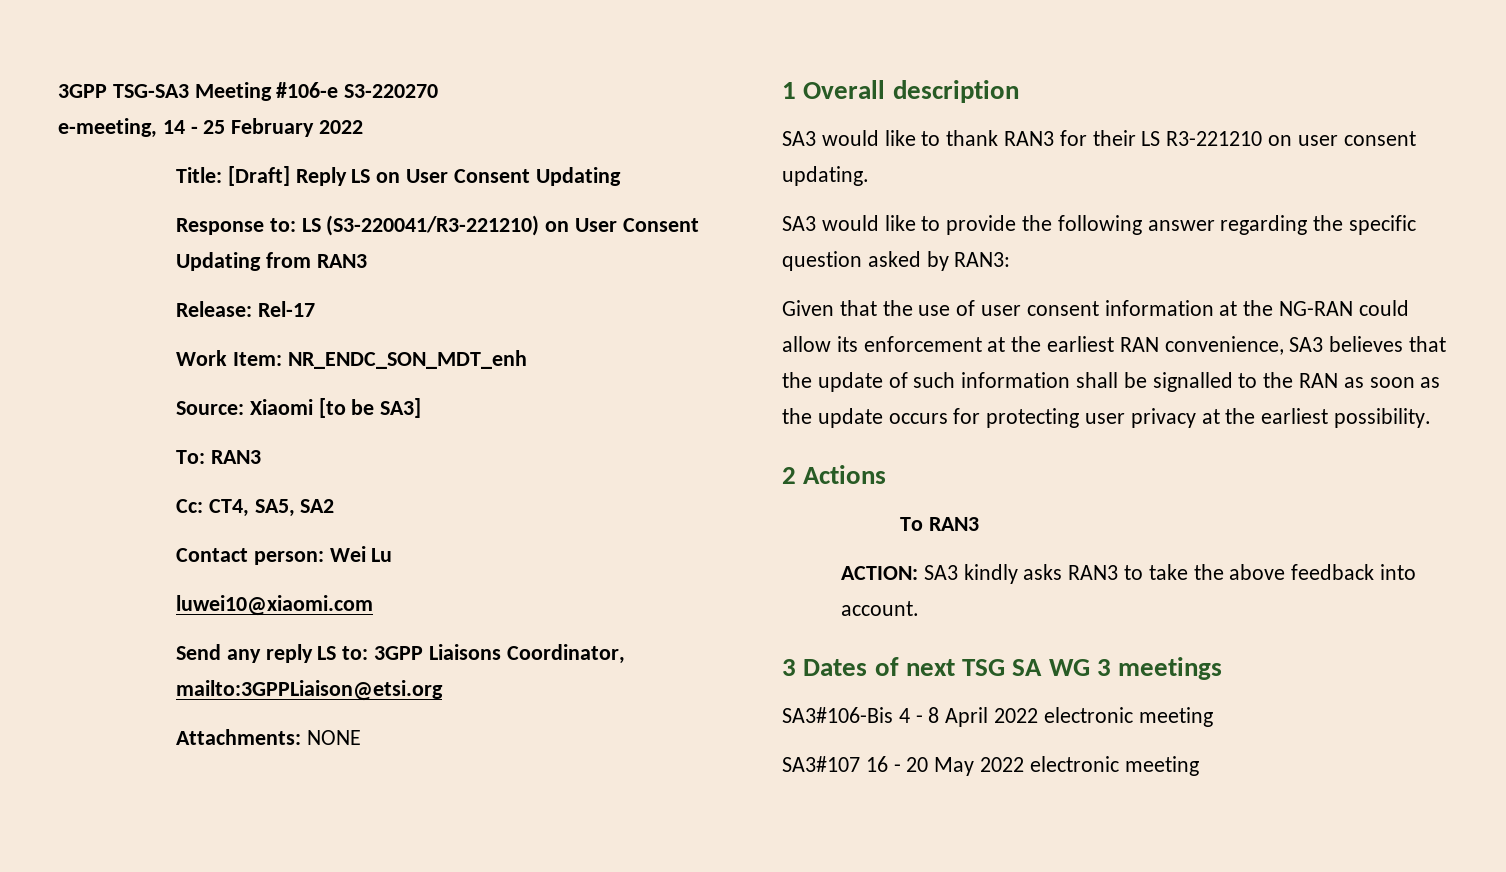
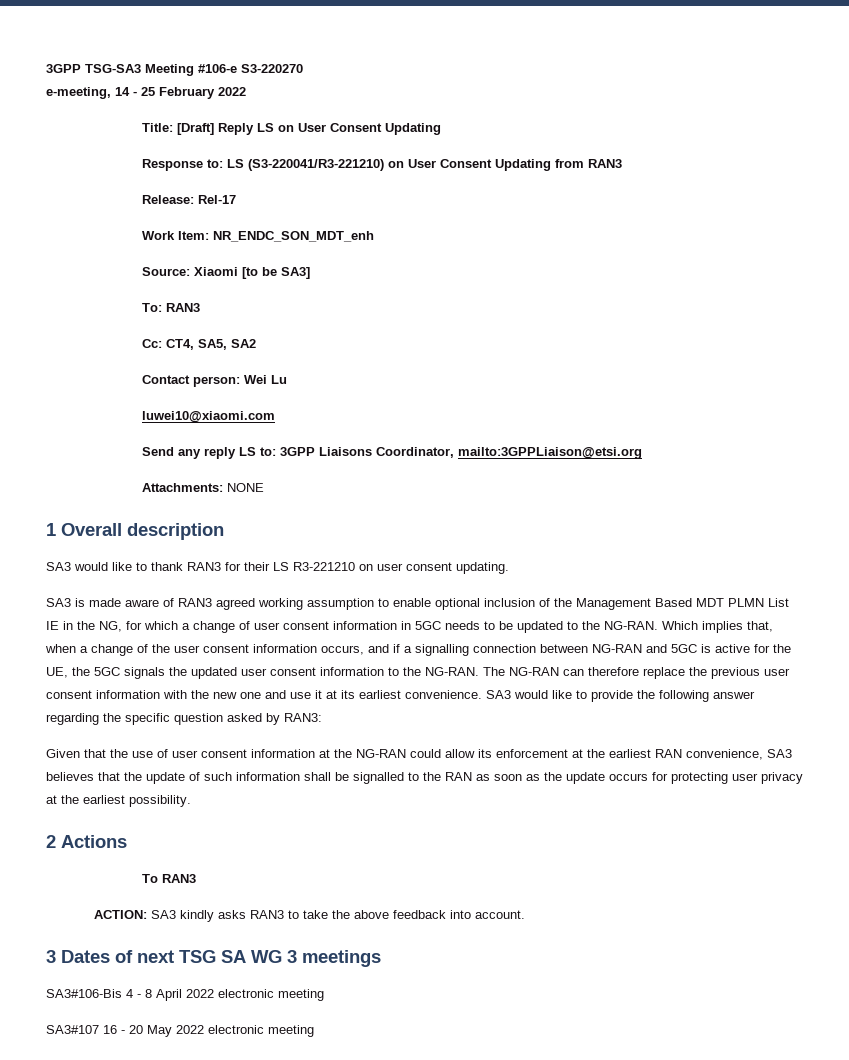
(816, 223) none -> [75,598,789,610] [46,621,773,633] [45,644,791,656] [46,667,790,679] [46,690,511,699] is made aware of RAN3 agreed working assumption to enable optional inclusion of the Management Based MDT PLMN List IE in the NG, for which a change of user consent information in 5GC needs to be updated to the NG-RAN. Which implies that, when a change of the user consent information occurs, and if a signalling connection between NG-RAN and 5GC is active for the UE, the 5GC signals the updated user consent information to the NG-RAN. The NG-RAN can therefore replace the previous user consent information with the new one and use it at its earliest convenience. SA3

